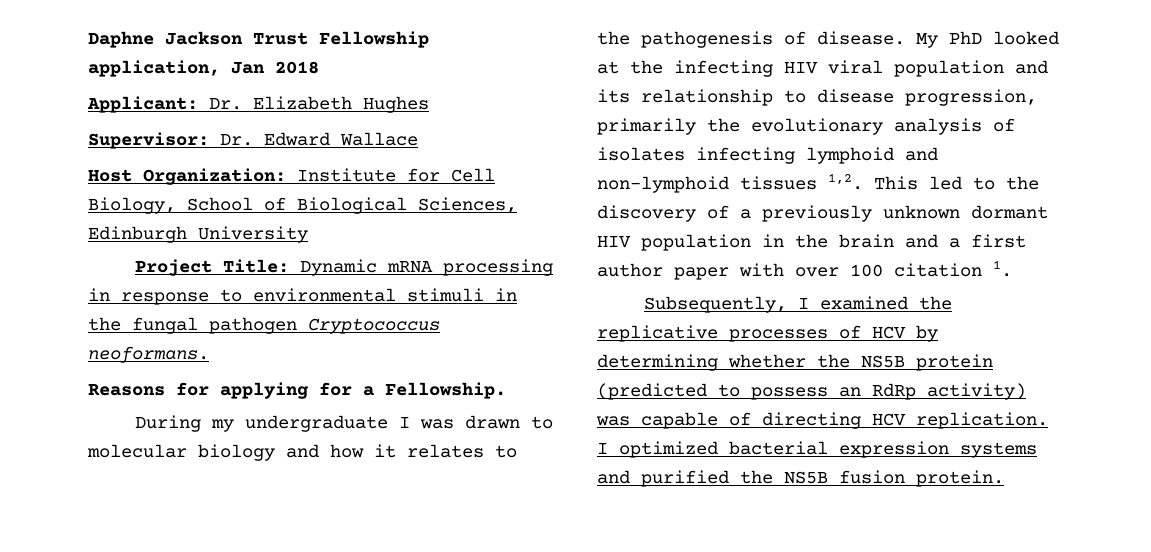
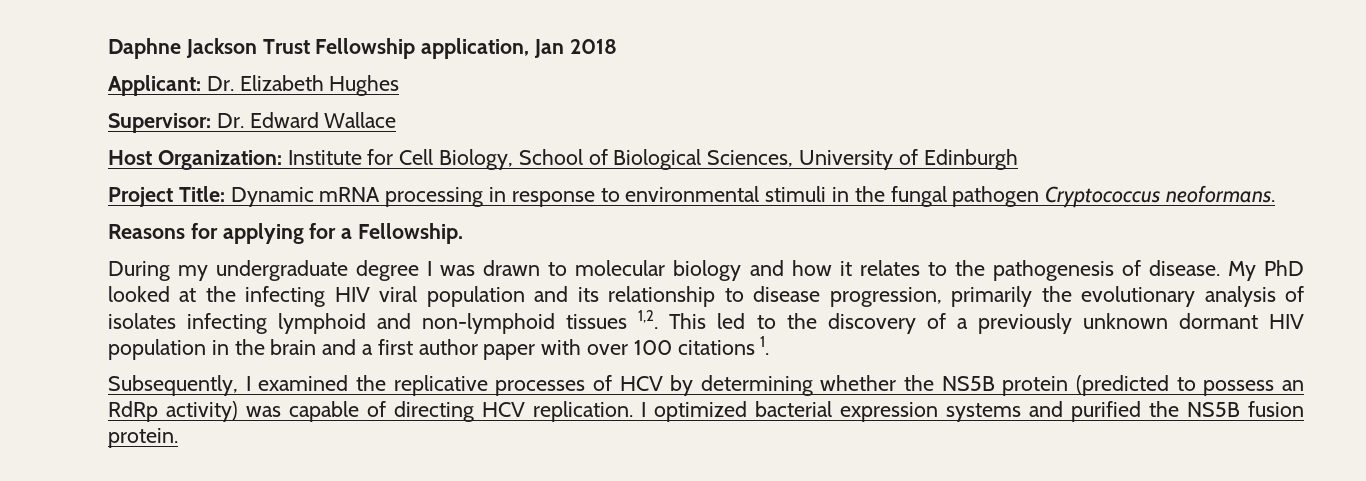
(517, 205) none -> [799,149,918,170] University of
[198,226,308,243] University -> (1018, 159) none
(389, 423) none -> [356,260,420,281] degree
[894,263,982,277] citation -> [677,340,755,355] citations

